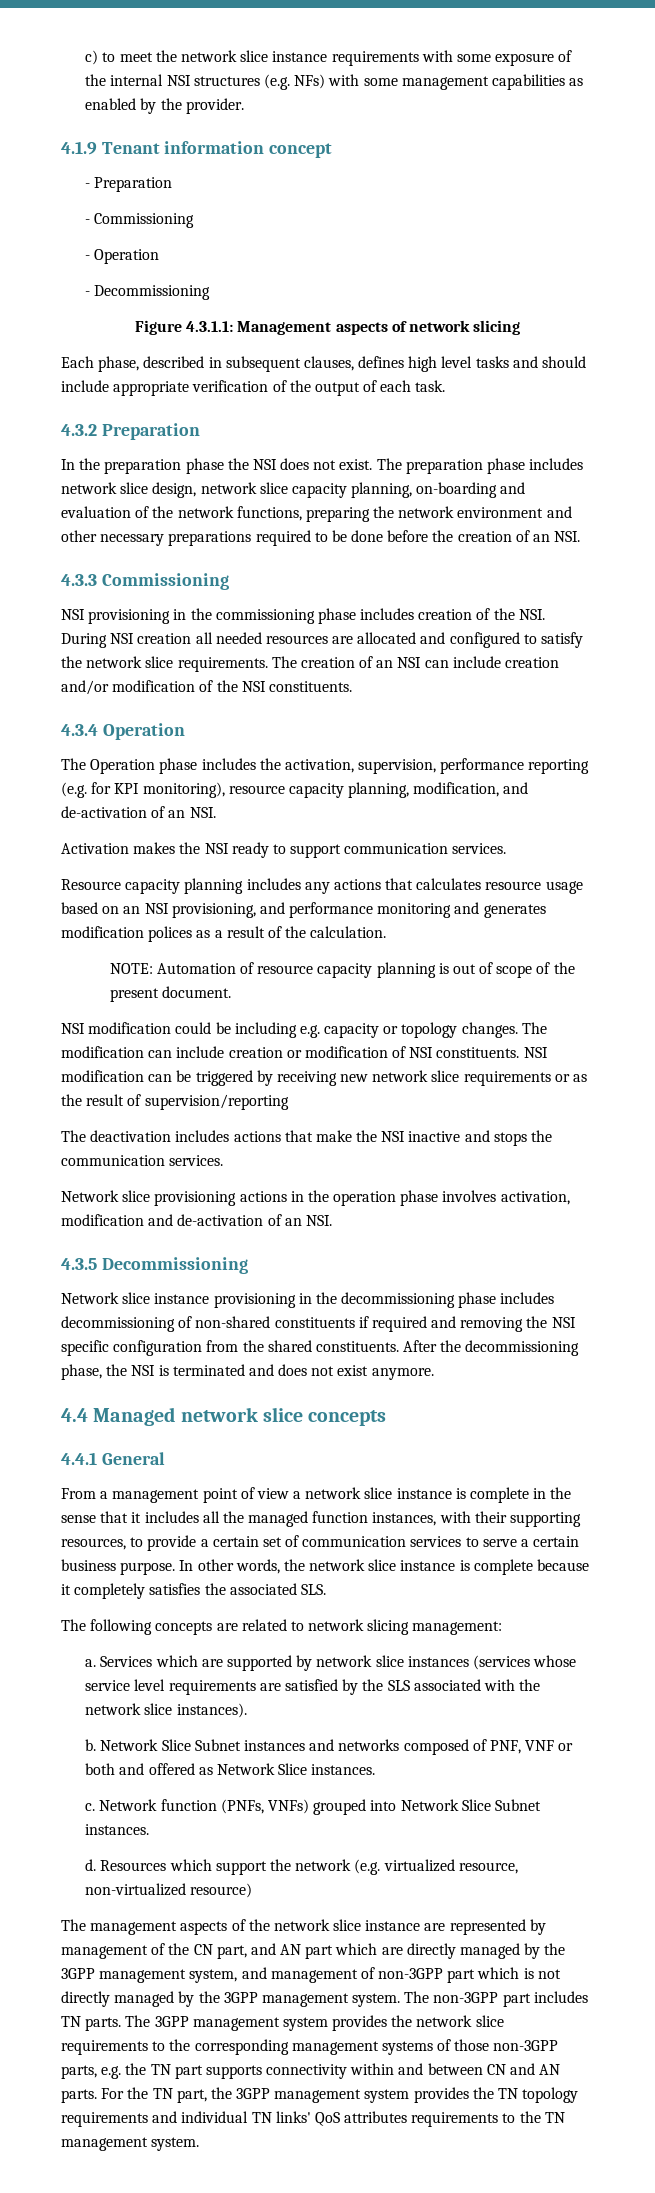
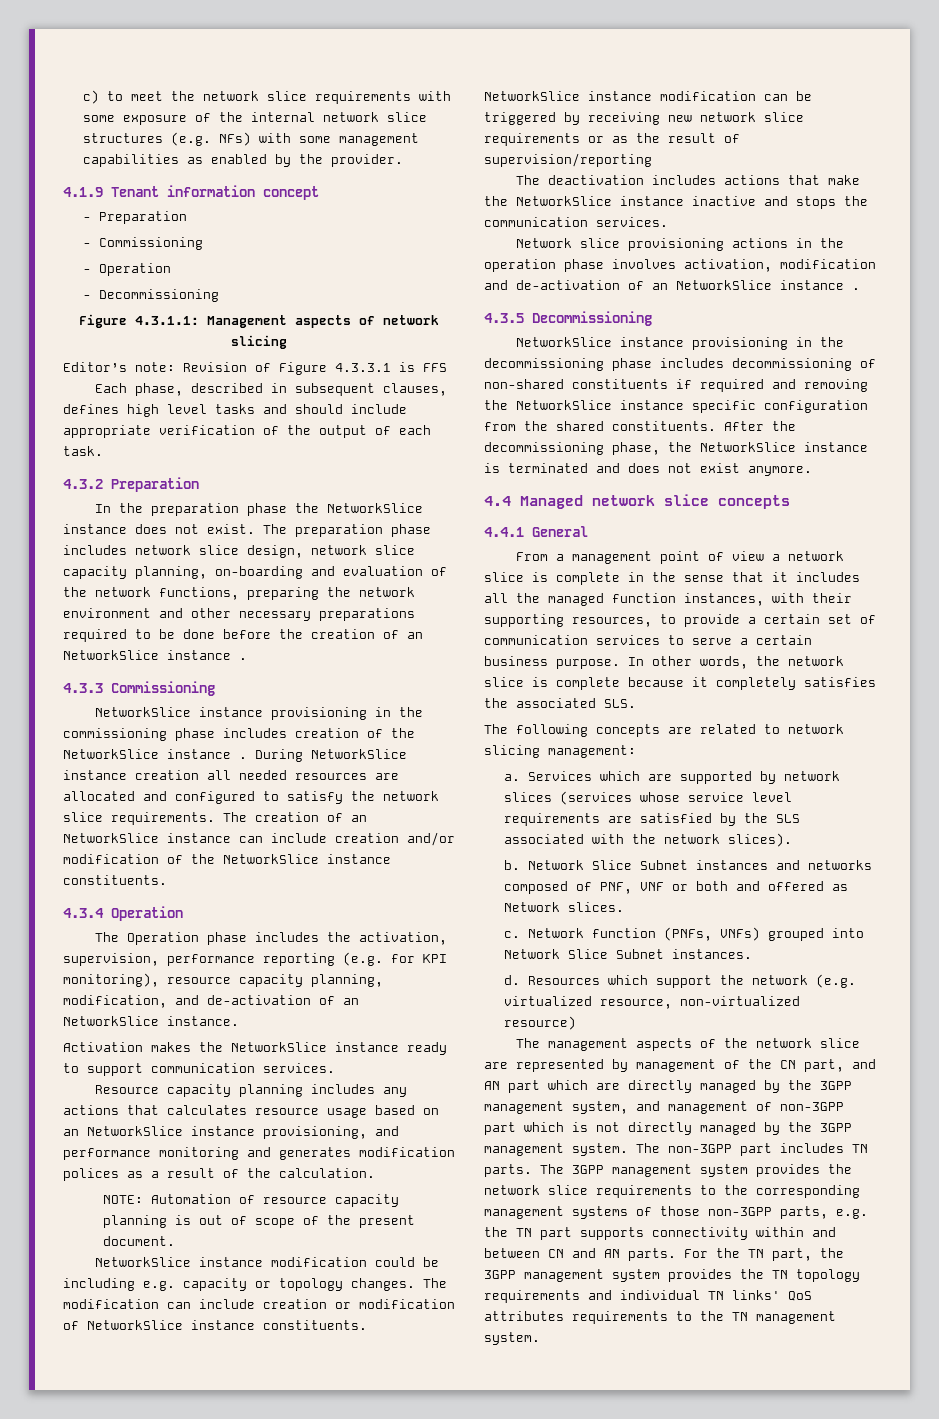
[272,51,328,62] instance -> (308, 96) none
[166,75,191,86] NSI -> [323,112,428,122] network slice
(521, 327) none -> [63,362,447,375] // Editor’s note: Revision of Figure 4.3.3.1 is FFS
[252,459,277,470] NSI -> [326,503,423,513] [63,524,127,534] NetworkSlice instance
[554,531,581,542] NSI. -> [63,650,247,660] NetworkSlice instance .
[61,609,85,620] NSI -> [94,707,263,717] NetworkSlice instance
[518,609,545,620] [61,633,135,648] NSI. During NSI -> [63,749,407,762] [63,770,127,780] NetworkSlice instance . During NetworkSlice instance
[397,657,422,668] NSI -> [63,833,231,843] NetworkSlice instance
[241,681,266,692] NSI -> [223,854,391,864] NetworkSlice instance
[189,807,216,818] NSI. -> [63,1016,239,1026] NetworkSlice instance.
[204,843,229,854] NSI -> [231,1042,399,1052] NetworkSlice instance
[144,903,169,914] NSI -> [87,1126,255,1136] NetworkSlice instance
[61,1023,85,1034] NSI -> [94,1257,263,1267] NetworkSlice instance
[409,1047,548,1058] NSI constituents. NSI -> [87,1320,367,1330] [484,91,652,101] NetworkSlice instance constituents. NetworkSlice instance
[381,1131,406,1142] NSI -> [516,196,684,206] NetworkSlice instance
[305,1215,332,1226] NSI. -> [676,280,860,290] NetworkSlice instance .
[61,1292,151,1304] Network slice -> [515,337,612,347] NetworkSlice
[551,1317,576,1328] NSI -> [516,400,684,410] NetworkSlice instance
[131,1365,156,1376] NSI -> [700,442,868,452] NetworkSlice instance
[396,1488,452,1499] instance -> (524, 577) none
[400,1560,456,1571] instance -> (524, 682) none
[375,1655,469,1667] slice instances -> [504,792,553,802] slices
[144,1703,247,1718] slice instances). -> [728,833,793,847] slices).
[278,1763,376,1775] Slice instances. -> [568,902,625,912] slices.
[365,1920,421,1931] instance -> (860, 1043) none

